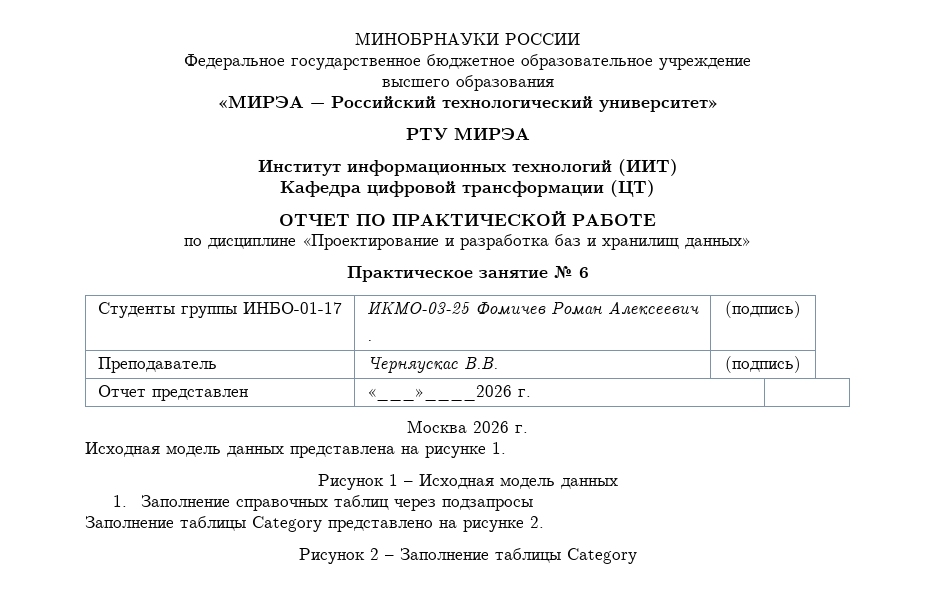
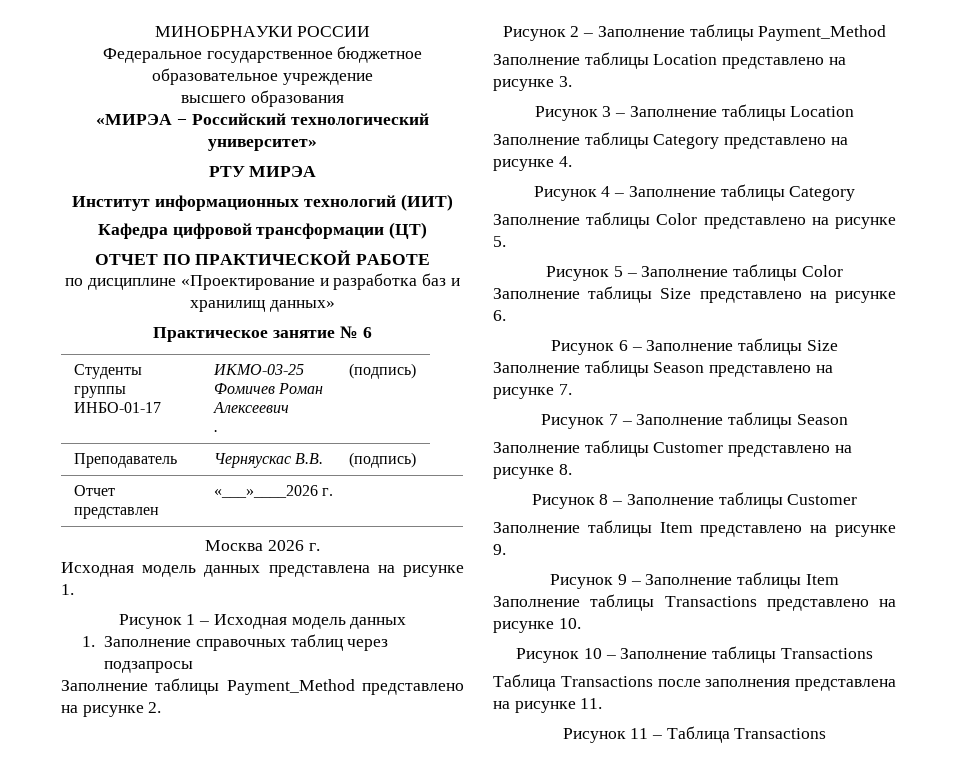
[252,516,322,532] Category -> [226,679,355,695] Payment_Method
[566,548,637,564] Category -> [758,25,887,41] [493,52,846,69] [493,76,572,91] [534,104,855,121] [493,132,848,149] [493,156,572,171] [533,184,856,201] [493,212,896,229] [493,236,506,247] [546,264,843,281] [493,286,896,303] [493,310,506,321] [551,338,838,355] [493,360,833,377] [493,384,572,399] [541,412,848,429] [493,440,852,457] [493,464,572,479] [531,492,858,509] [493,520,896,537] [493,544,506,555] [550,572,839,589] [493,594,896,611] [493,618,581,633] [516,646,873,663] [493,674,896,691] [493,698,603,713] [562,726,827,743] Payment_Method // Заполнение таблицы Location представлено на рисунке 3. // Рисунок 3 – Заполнение таблицы Location // Заполнение таблицы Category представлено на рисунке 4. // Рисунок 4 – Заполнение таблицы Category // Заполнение таблицы Color представлено на рисунке 5. // Рисунок 5 – Заполнение таблицы Color // Заполнение таблицы Size представлено на рисунке 6. // Рисунок 6 – Заполнение таблицы Size // Заполнение таблицы Season представлено на рисунке 7. // Рисунок 7 – Заполнение таблицы Season // Заполнение таблицы Customer представлено на рисунке 8. // Рисунок 8 – Заполнение таблицы Customer // Заполнение таблицы Item представлено на рисунке 9. // Рисунок 9 – Заполнение таблицы Item // Заполнение таблицы Transactions представлено на рисунке 10. // Рисунок 10 – Заполнение таблицы Transactions // Таблица Transactions после заполнения представлена на рисунке 11. // Рисунок 11 – Таблица Transactions

